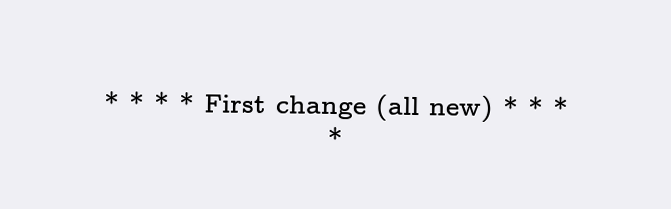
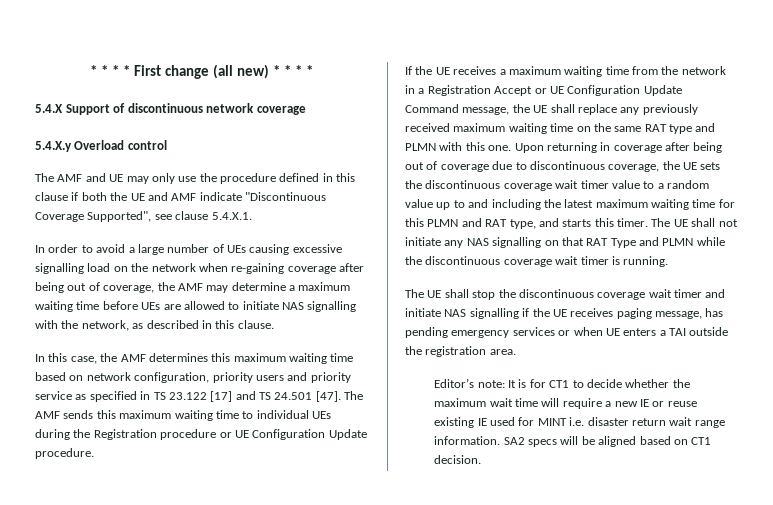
(343, 137) none -> [35,103,306,115] [35,140,167,152] [35,173,356,184] [35,192,326,201] [35,211,252,222] [35,244,342,255] [35,263,364,274] [35,282,351,293] [35,301,357,312] [35,320,274,331] [35,353,354,364] [35,372,351,383] [35,391,364,402] [35,410,331,421] [35,429,367,440] [35,448,94,459] [405,66,726,77] [405,85,682,96] [405,104,698,115] [405,123,716,134] [405,142,723,153] [405,161,721,172] [405,180,709,191] [405,199,735,210] [405,218,738,229] [405,237,725,248] [405,256,669,267] [405,289,726,300] [405,308,724,319] [405,327,729,338] [405,346,516,357] [434,378,690,388] [434,398,697,409] [434,417,725,428] [434,436,712,447] [434,455,482,464] // 5.4.X Support of discontinuous network coverage // 5.4.X.y Overload control // The AMF and UE may only use the procedure defined in this clause if both the UE and AMF indicate "Discontinuous Coverage Supported", see clause 5.4.X.1. // In order to avoid a large number of UEs causing excessive signalling load on the network when re-gaining coverage after being out of coverage, the AMF may determine a maximum waiting time before UEs are allowed to initiate NAS signalling with the network, as described in this clause. // In this case, the AMF determines this maximum waiting time based on network configuration, priority users and priority service as specified in TS 23.122 [17] and TS 24.501 [47]. The AMF sends this maximum waiting time to individual UEs during the Registration procedure or UE Configuration Update procedure. // If the UE receives a maximum waiting time from the network in a Registration Accept or UE Configuration Update Command message, the UE shall replace any previously received maximum waiting time on the same RAT type and PLMN with this one. Upon returning in coverage after being out of coverage due to discontinuous coverage, the UE sets the discontinuous coverage wait timer value to a random value up to and including the latest maximum waiting time for this PLMN and RAT type, and starts this timer. The UE shall not initiate any NAS signalling on that RAT Type and PLMN while the discontinuous coverage wait timer is running. // The UE shall stop the discontinuous coverage wait timer and initiate NAS signalling if the UE receives paging message, has pending emergency services or when UE enters a TAI outside the registration area. // Editor’s note: It is for CT1 to decide whether the maximum wait time will require a new IE or reuse existing IE used for MINT i.e. disaster return wait range information. SA2 specs will be aligned based on CT1 decision.

